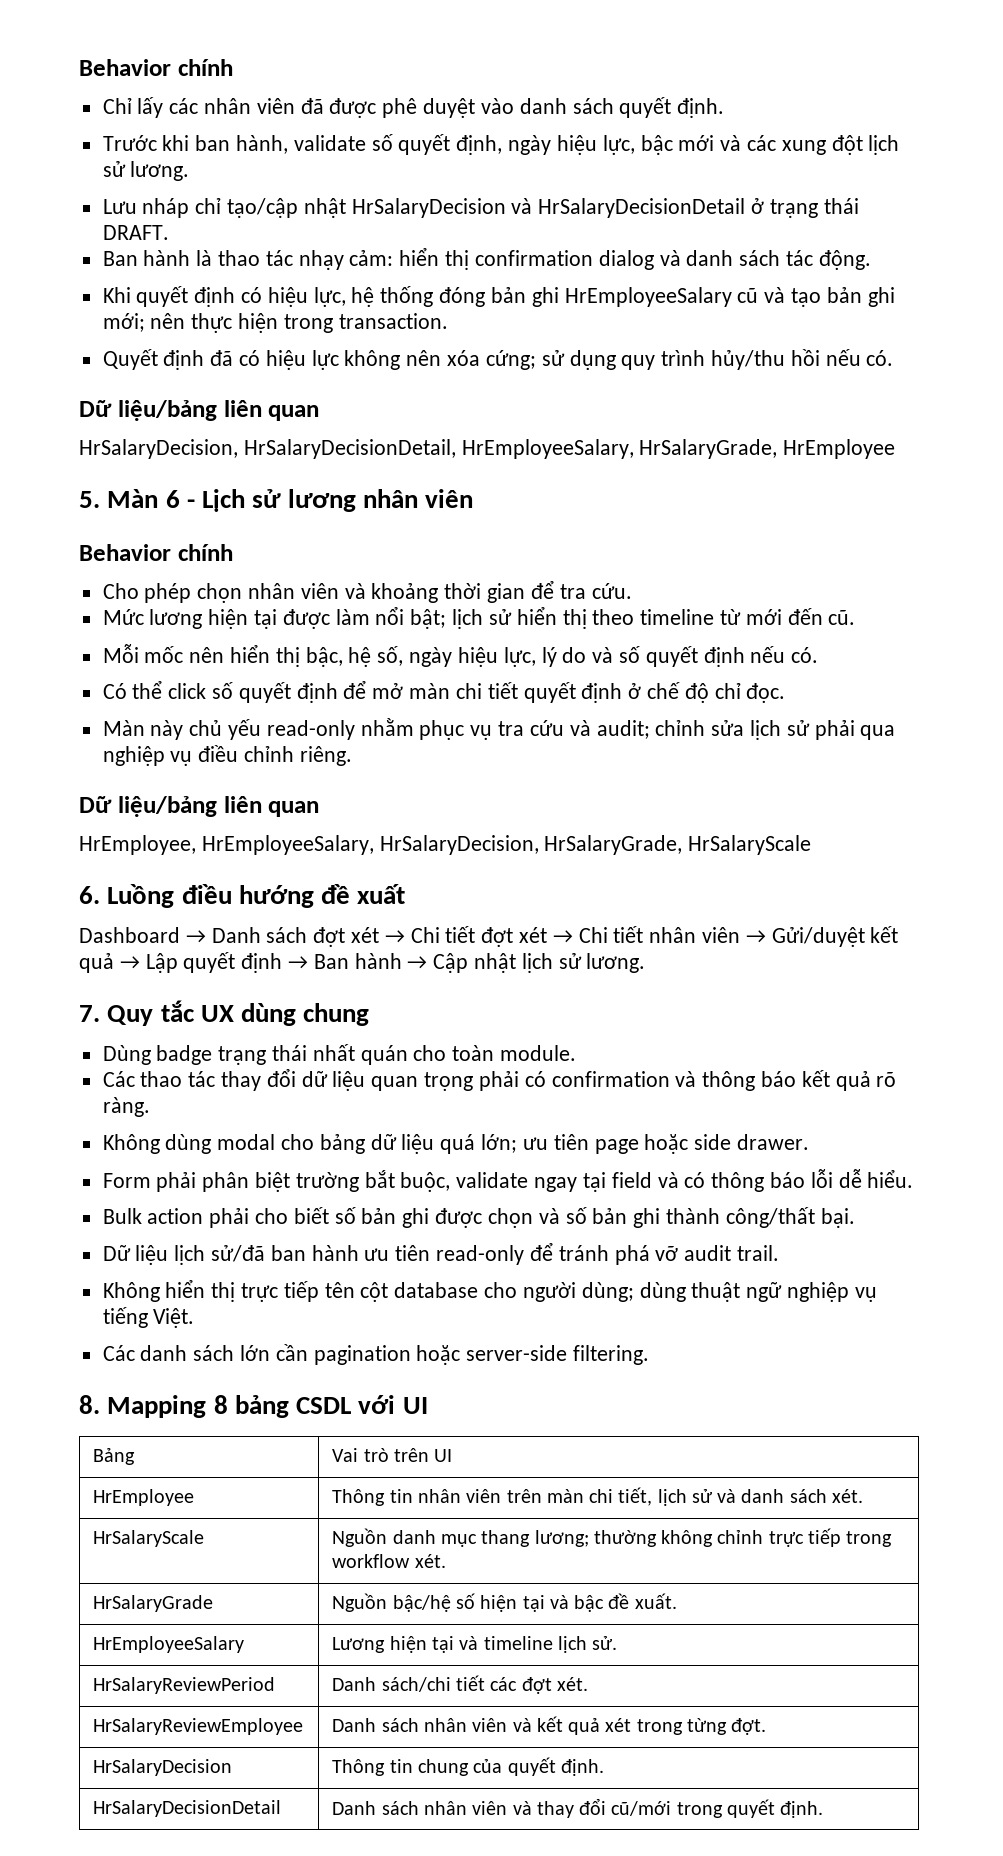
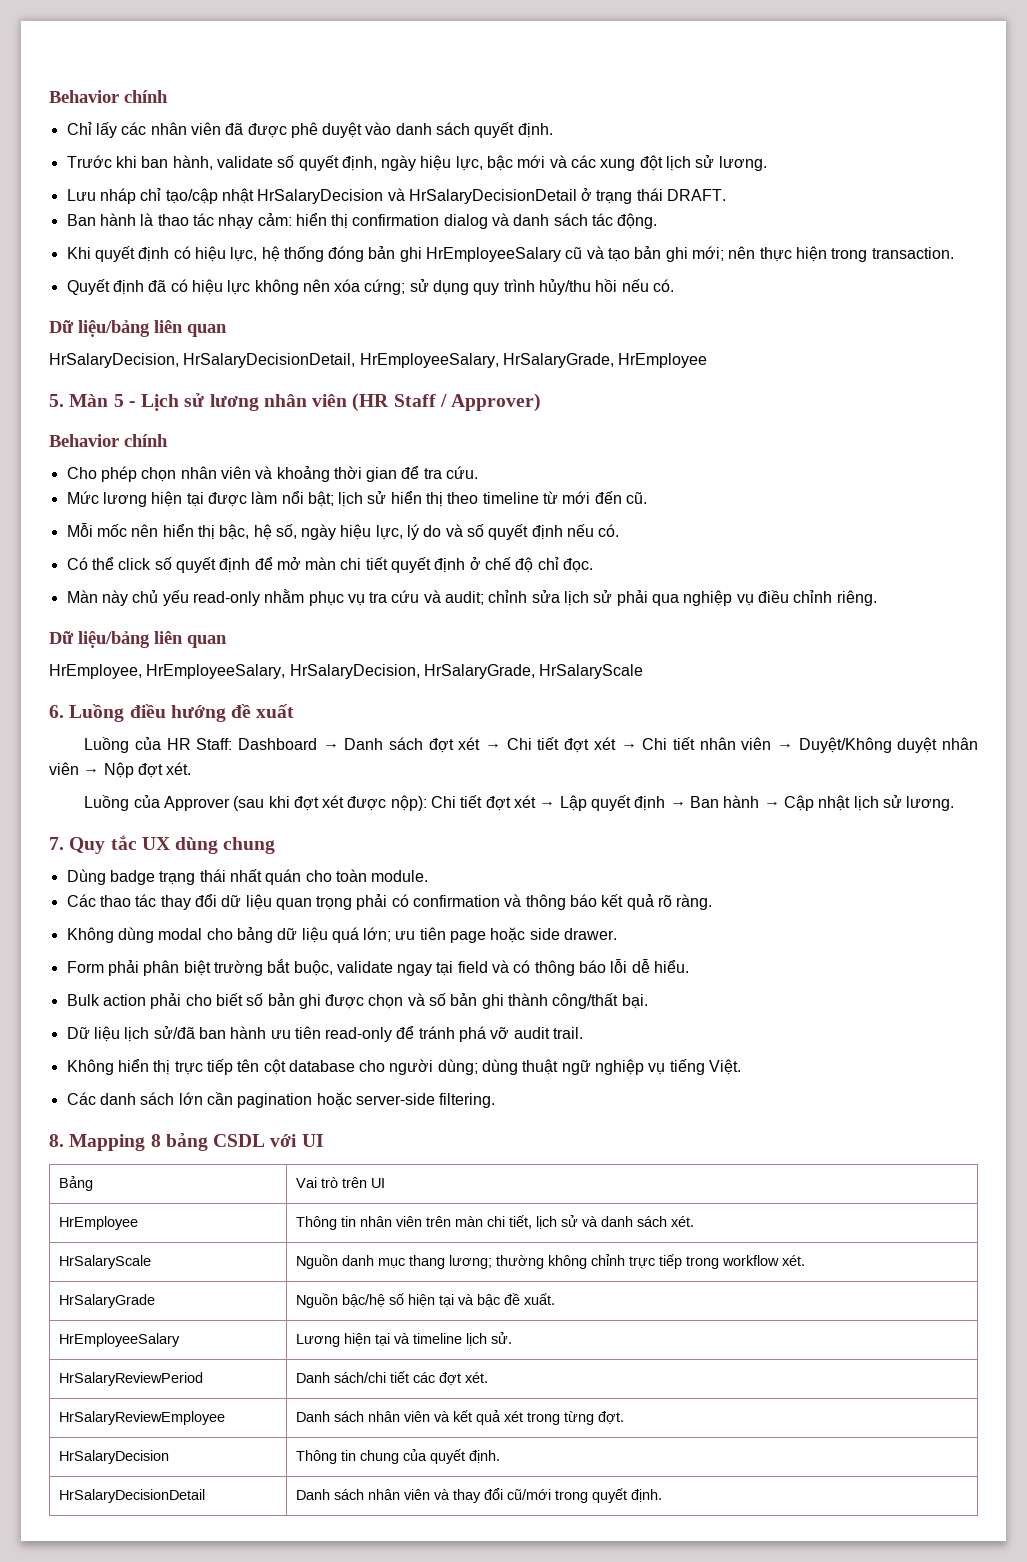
[165,490,180,508] 6 -> [113,394,124,407] 5
(474, 498) none -> [352,393,542,412] (HR Staff / Approver)
(406, 894) none -> [84,737,233,753] Luồng của HR Staff:
[771,926,899,947] [79,953,114,973] Gửi/duyệt kết quả -> [798,737,978,753] [49,762,192,778] [84,795,537,811] Duyệt/Không duyệt nhân viên → Nộp đợt xét. // Luồng của Approver (sau khi đợt xét được nộp): Chi tiết đợt xét

